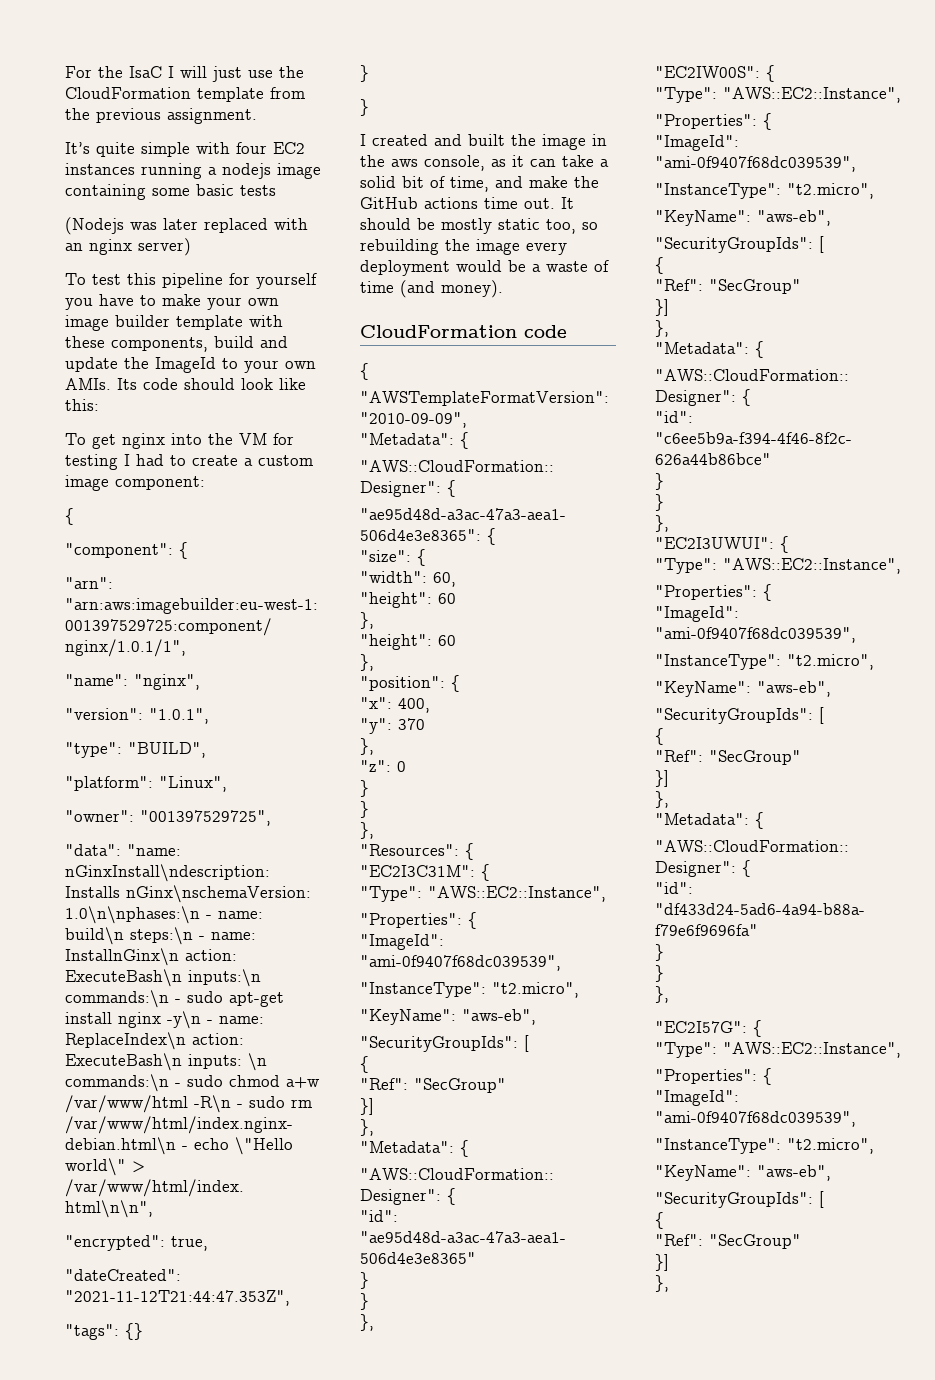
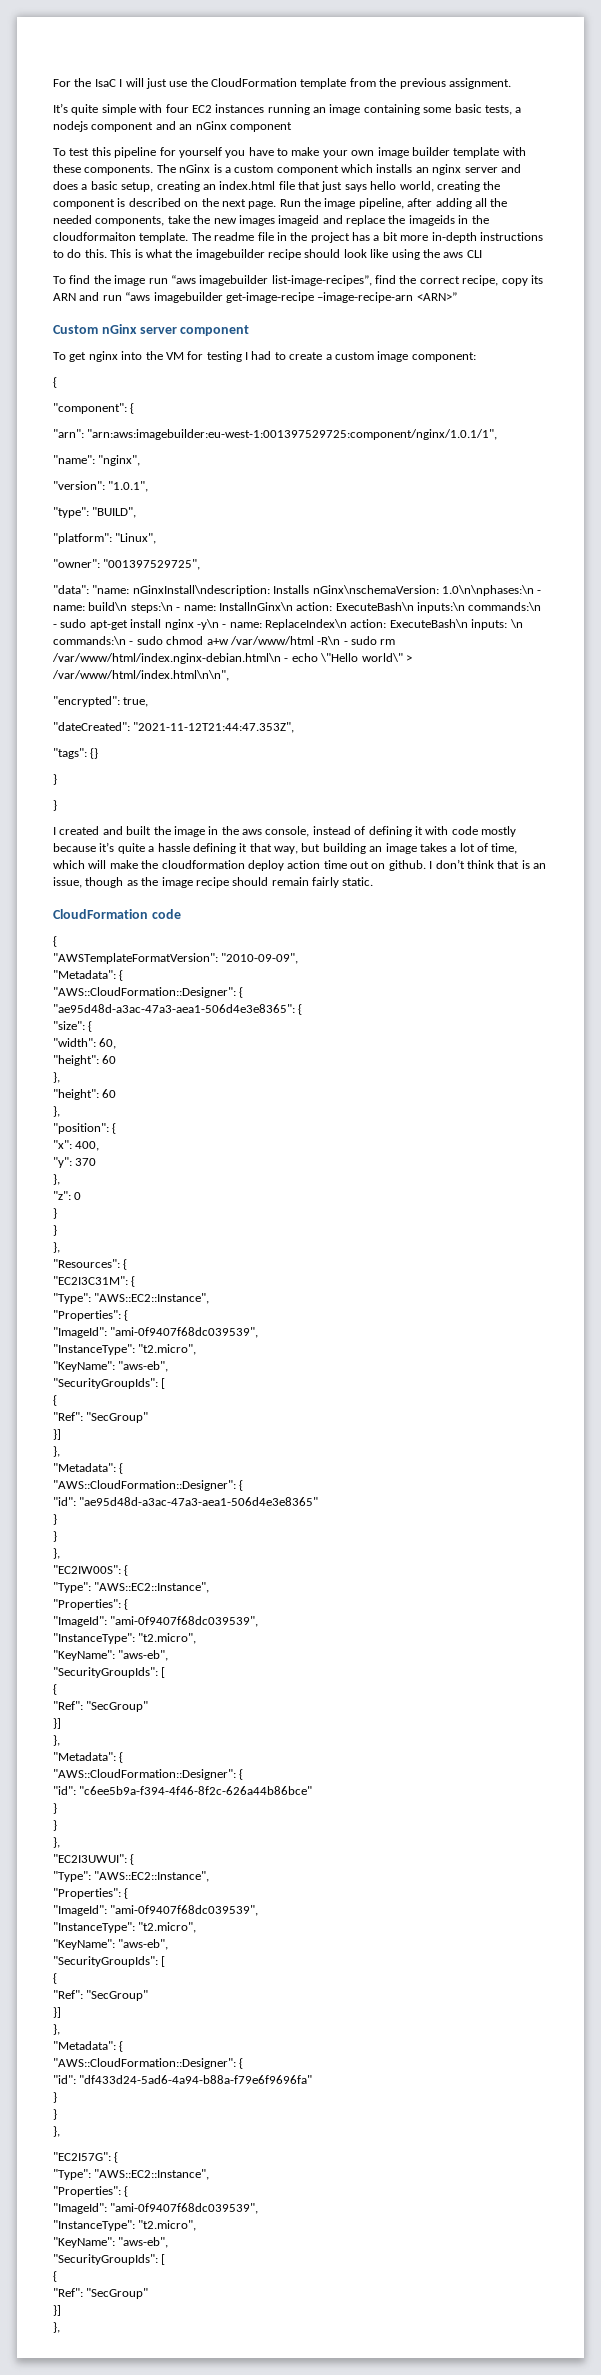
[208,163,271,179] a nodejs -> [313,107,326,113] an
[240,185,276,196] [65,217,308,235] [65,238,191,256] tests // (Nodejs was later replaced with an nginx server) -> [484,105,522,115] [53,121,292,132] tests, a nodejs component and an nGinx component
[111,336,288,352] [65,357,316,373] [65,378,306,390] [65,399,99,411] components, build and update the ImageId to your own AMIs. Its code should look like this: -> [84,164,521,175] [53,181,501,192] [53,198,508,209] [53,215,489,226] [53,232,543,243] [53,249,482,260] [53,275,543,286] [53,292,457,303] [53,324,250,336] components. The nGinx is a custom component which installs an nginx server and does a basic setup, creating an index.html file that just says hello world, creating the component is described on the next page. Run the image pipeline, after adding all the needed components, take the new images imageid and replace the imageids in the cloudformaiton template. The readme file in the project has a bit more in-depth instructions to do this. This is what the imagebuilder recipe should look like using the aws CLI // To find the image run “aws imagebuilder list-image-recipes”, find the correct recipe, copy its ARN and run “aws imagebuilder get-image-recipe –image-recipe-arn <ARN>” // Custom nGinx server component
[491,155,609,167] [360,176,599,192] [360,197,574,209] [360,218,598,234] [360,239,567,255] [360,260,609,276] [360,280,503,298] as it can take a solid bit of time, and make the GitHub actions time out. It should be mostly static too, so rebuilding the image every deployment would be a waste of time (and money). -> [312,826,516,837] [53,842,518,854] [53,859,546,871] [53,877,374,888] instead of defining it with code mostly because it’s quite a hassle defining it that way, but building an image takes a lot of time, which will make the cloudformation deploy action time out on github. I don’t think that is an issue, though as the image recipe should remain fairly static.

